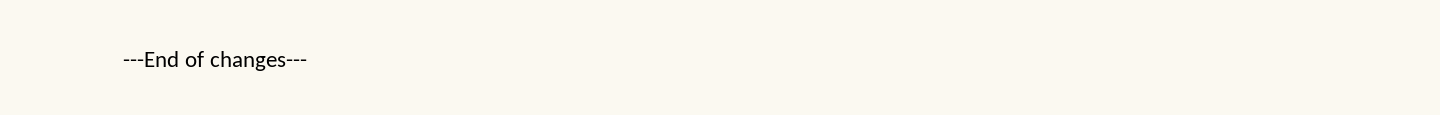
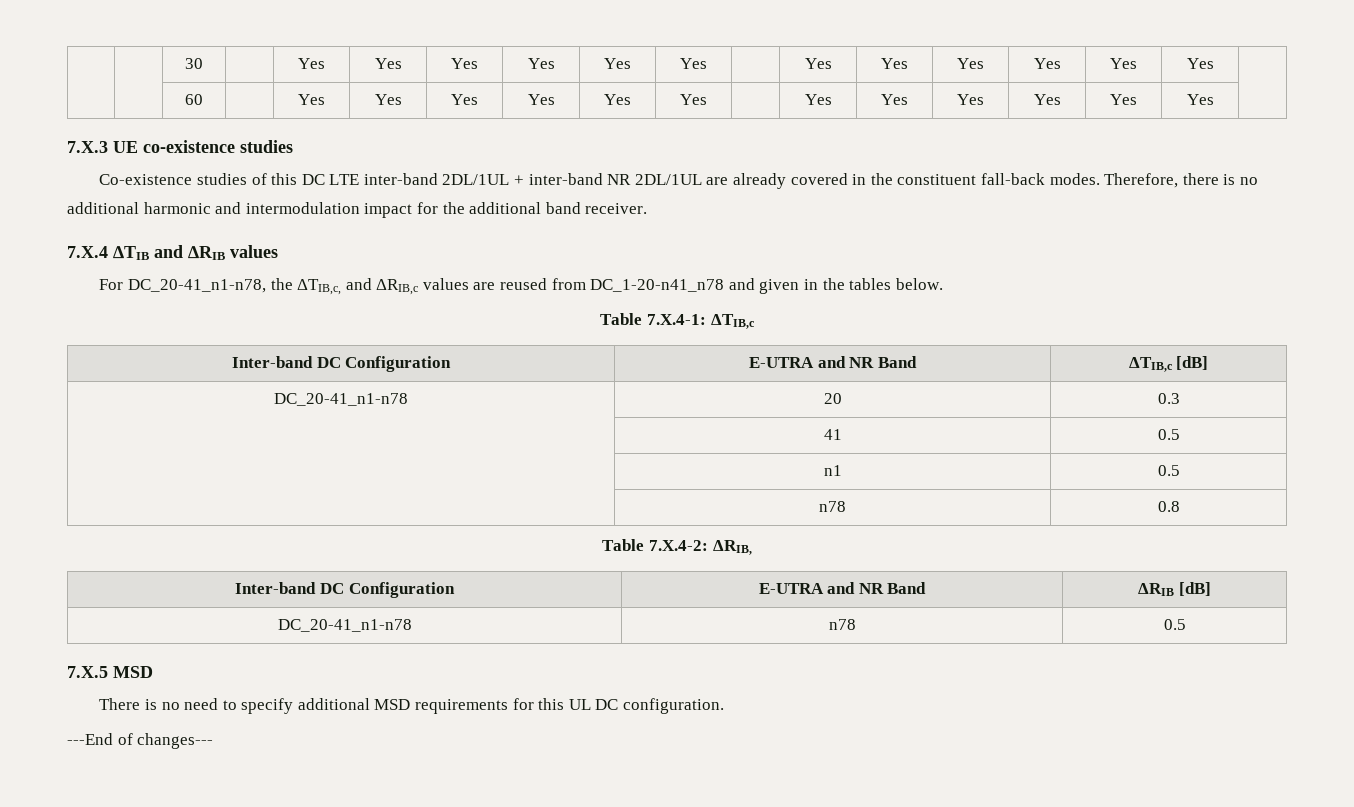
(123, 59) none -> [185,58,203,69] [298,58,325,69] [374,58,402,69] [451,58,478,69] [527,58,555,69] [604,58,631,69] [680,58,707,69] [804,58,832,69] [881,58,908,69] [957,58,984,69] [1033,58,1061,69] [1110,58,1137,69] [1186,58,1214,69] [185,94,203,105] [298,94,325,105] [374,94,402,105] [451,94,478,105] [527,94,555,105] [604,94,631,105] [680,94,707,105] [804,94,832,105] [881,94,908,105] [957,94,984,105] [1033,94,1061,105] [1110,94,1137,105] [1186,94,1214,105] [67,140,293,153] [99,173,1258,189] [67,202,648,218] [67,245,278,260] [99,278,943,295] [600,313,755,329] [231,356,452,372] [749,356,917,368] [1128,356,1209,372] [274,393,408,406] [823,393,842,404] [1157,393,1180,404] [823,429,842,440] [1157,429,1180,440] [823,465,842,476] [1157,465,1180,476] [819,501,846,512] [1157,501,1180,512] [602,539,752,555] [235,582,455,598] [758,582,927,594] [1138,582,1211,596] [277,619,412,632] [828,619,856,630] [1163,619,1186,630] [67,666,153,678] [99,698,725,714] | | 30 | | Yes | Yes | Yes | Yes | Yes | Yes | | Yes | Yes | Yes | Yes | Yes | Yes | // | | 60 | | Yes | Yes | Yes | Yes | Yes | Yes | | Yes | Yes | Yes | Yes | Yes | Yes | // 7.X.3 UE co-existence studies // Co-existence studies of this DC LTE inter-band 2DL/1UL + inter-band NR 2DL/1UL are already covered in the constituent fall-back modes. Therefore, there is no additional harmonic and intermodulation impact for the additional band receiver. // 7.X.4 ∆TIB and ∆RIB values // For DC_20-41_n1-n78, the ΔTIB,c, and ΔRIB,c values are reused from DC_1-20-n41_n78 and given in the tables below. // Table 7.X.4-1: ΔTIB,c // Inter-band DC Configuration | E-UTRA and NR Band | ΔTIB,c [dB] // DC_20-41_n1-n78 | 20 | 0.3 // | 41 | 0.5 // | n1 | 0.5 // | n78 | 0.8 // Table 7.X.4-2: ΔRIB, // Inter-band DC Configuration | E-UTRA and NR Band | ΔRIB [dB] // DC_20-41_n1-n78 | n78 | 0.5 // 7.X.5 MSD // There is no need to specify additional MSD requirements for this UL DC configuration. //

